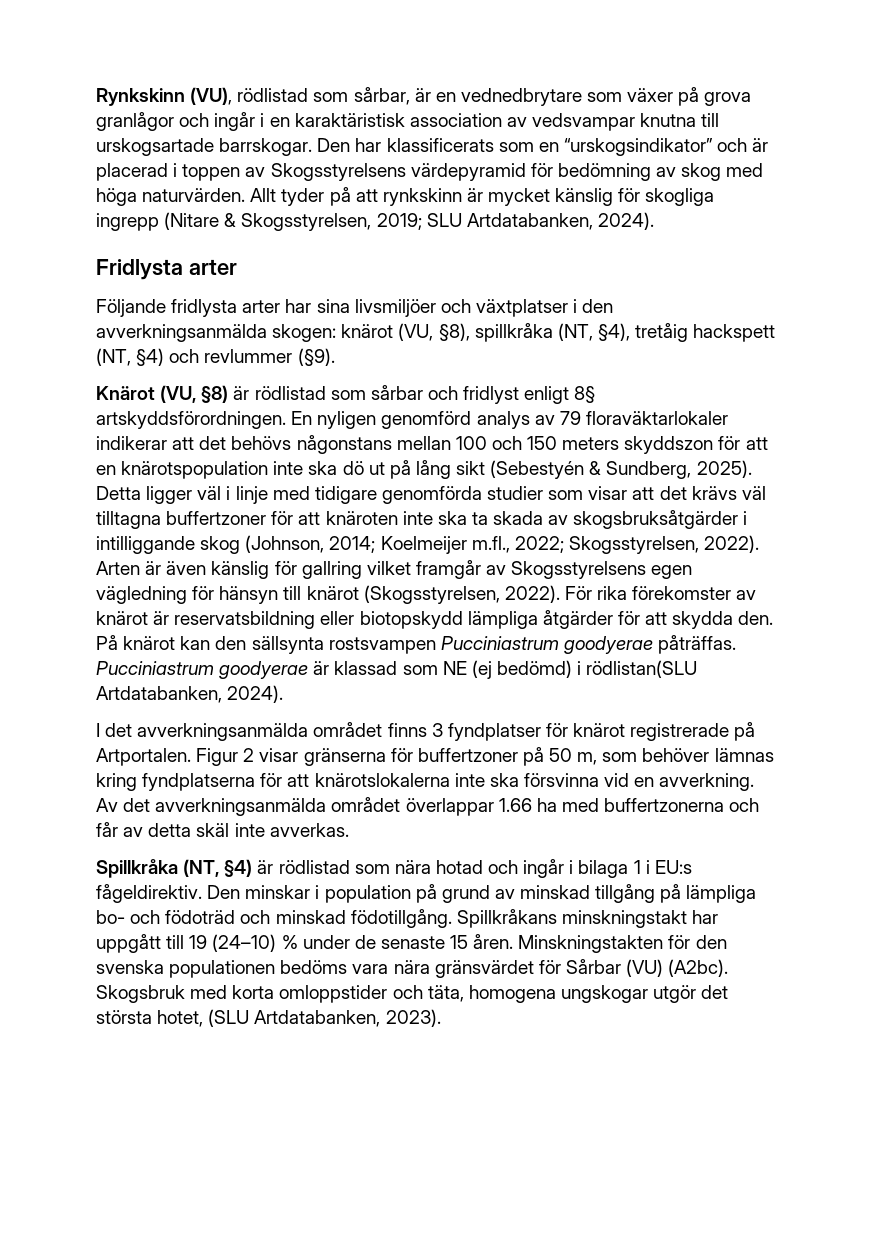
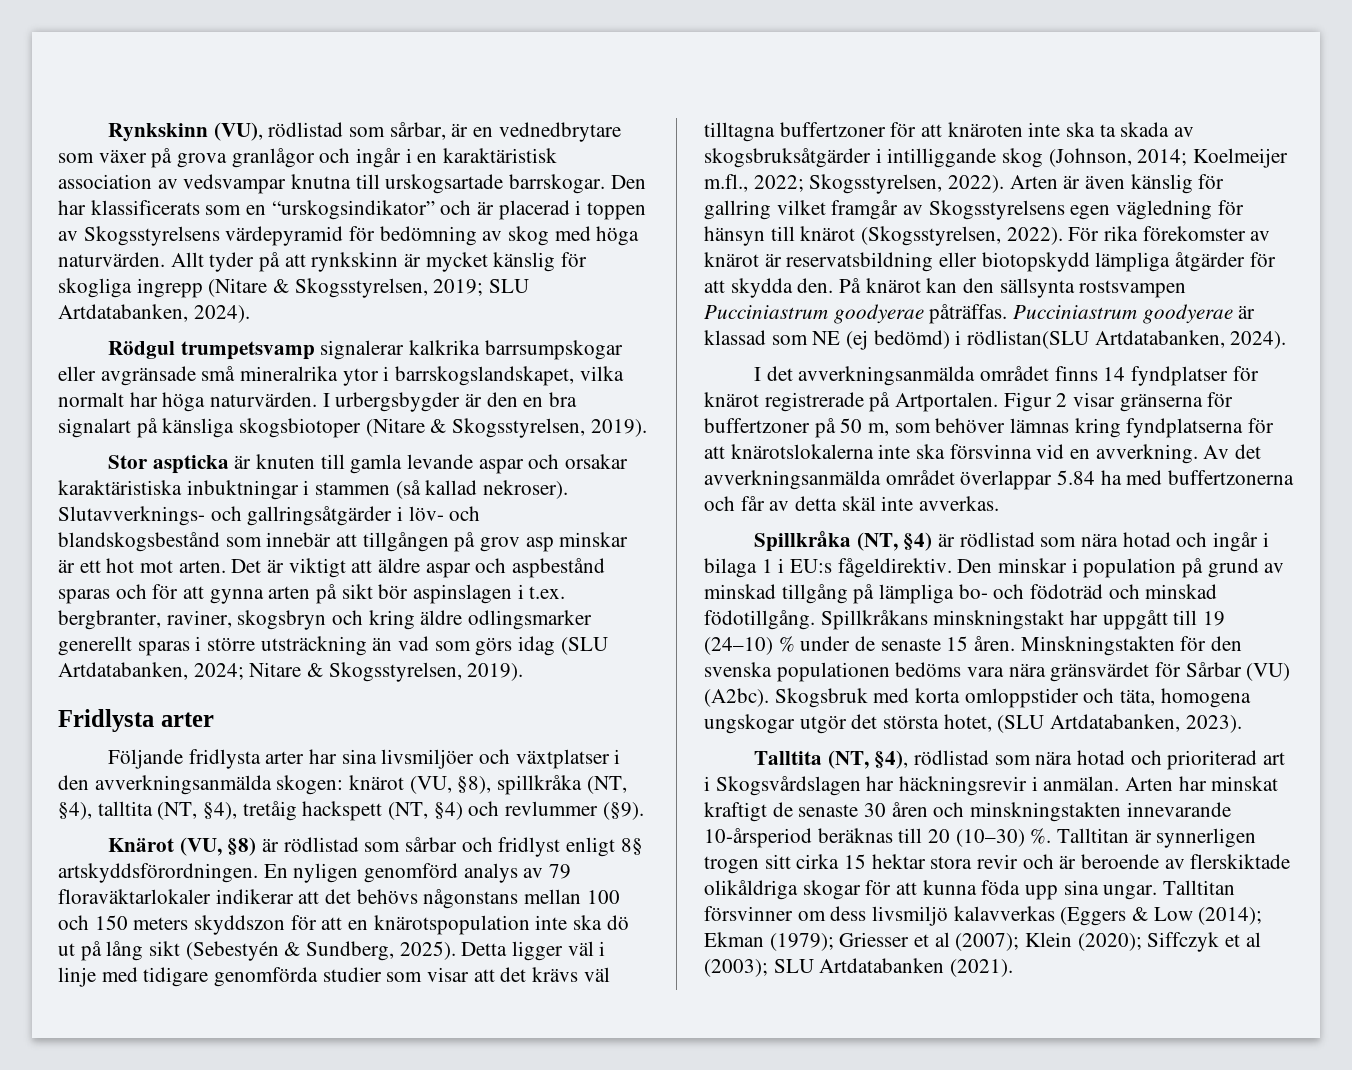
(654, 221) none -> [108,340,623,360] [58,366,624,386] [58,392,578,412] [58,418,647,438] [108,454,629,474] [58,480,569,500] [58,506,481,526] [58,532,629,552] [58,558,606,578] [58,584,566,604] [58,610,593,630] [58,636,608,656] [58,662,524,682] // Rödgul trumpetsvamp signalerar kalkrika barrsumpskogar eller avgränsade små mineralrika ytor i barrskogslandskapet, vilka normalt har höga naturvärden. I urbergsbygder är den en bra signalart på känsliga skogsbiotoper (Nitare & Skogsstyrelsen, 2019). // Stor aspticka är knuten till gamla levande aspar och orsakar karaktäristiska inbuktningar i stammen (så kallad nekroser). Slutavverknings- och gallringsåtgärder i löv- och blandskogsbestånd som innebär att tillgången på grov asp minskar är ett hot mot arten. Det är viktigt att äldre aspar och aspbestånd sparas och för att gynna arten på sikt bör aspinslagen i t.ex. bergbranter, raviner, skogsbryn och kring äldre odlingsmarker generellt sparas i större utsträckning än vad som görs idag (SLU Artdatabanken, 2024; Nitare & Skogsstyrelsen, 2019).
(630, 332) none -> [97,801,238,820] talltita (NT, §4),
[431,723,443,737] 3 -> [1103,367,1126,381] 14
[498,798,532,812] 1.66 -> [1057,470,1096,485] 5.84
(441, 1018) none -> [754,750,1286,770] [704,776,1279,796] [704,802,1231,822] [704,828,1257,848] [704,854,1291,874] [704,880,1236,900] [704,906,1263,926] [704,932,1261,952] [704,958,1014,977] // Talltita (NT, §4), rödlistad som nära hotad och prioriterad art i Skogsvårdslagen har häckningsrevir i anmälan. Arten har minskat kraftigt de senaste 30 åren och minskningstakten innevarande 10-årsperiod beräknas till 20 (10–30) %. Talltitan är synnerligen trogen sitt cirka 15 hektar stora revir och är beroende av flerskiktade olikåldriga skogar för att kunna föda upp sina ungar. Talltitan försvinner om dess livsmiljö kalavverkas (Eggers & Low (2014); Ekman (1979); Griesser et al (2007); Klein (2020); Siffczyk et al (2003); SLU Artdatabanken (2021).

